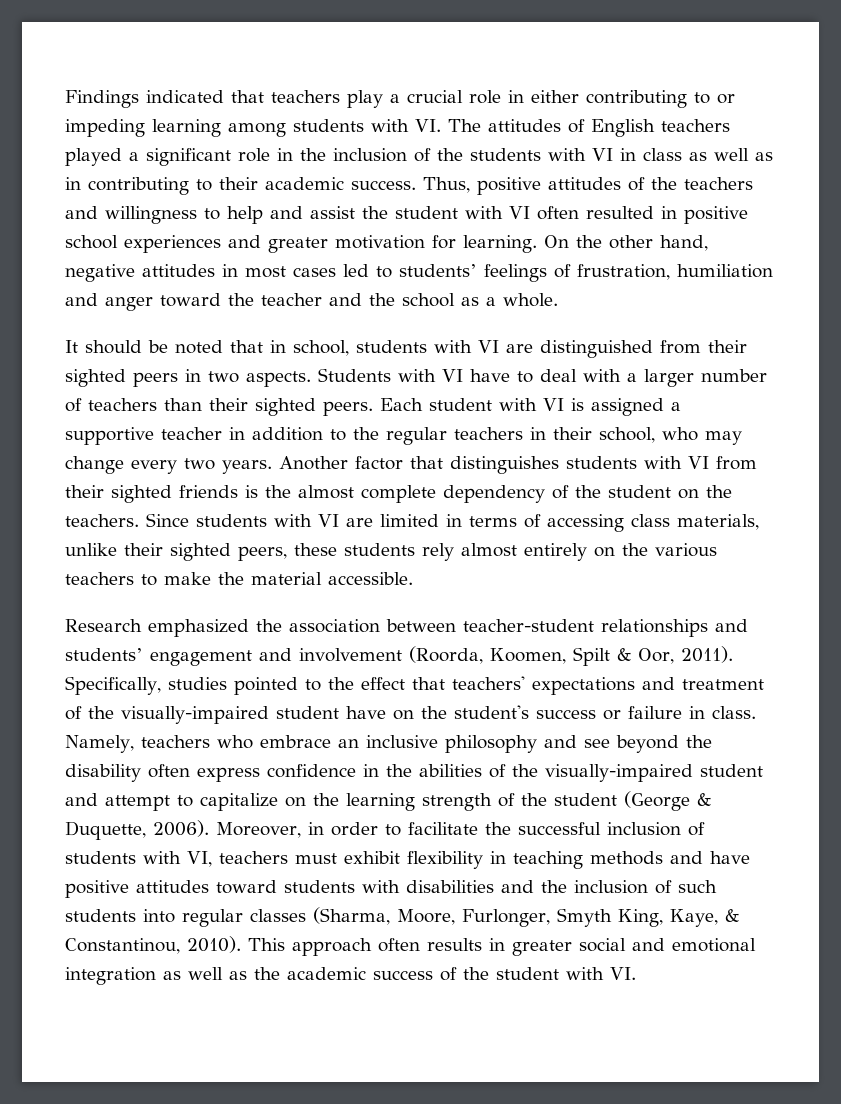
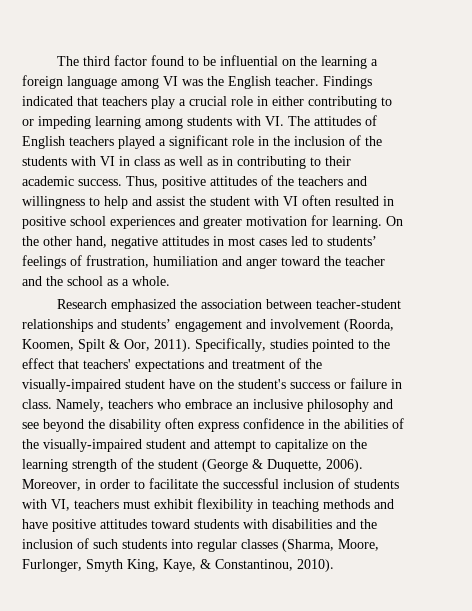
(65, 99) none -> [56,55,378,69] [22,75,319,89] The third factor found to be influential on the learning a foreign language among VI was the English teacher.
[65,340,747,358] [65,368,767,387] [65,398,681,416] [65,427,742,445] [65,456,757,474] [65,485,732,503] [65,513,759,532] [65,543,717,561] [65,572,413,586] // It should be noted that in school, students with VI are distinguished from their sighted peers in two aspects. Students with VI have to deal with a larger number of teachers than their sighted peers. Each student with VI is assigned a supportive teacher in addition to the regular teachers in their school, who may change every two years. Another factor that distinguishes students with VI from their sighted friends is the almost complete dependency of the student on the teachers. Since students with VI are limited in terms of accessing class materials, unlike their sighted peers, these students rely almost entirely on the various teachers to make the material accessible. -> (170, 281) none
[248,938,756,956] [65,967,636,985] This approach often results in greater social and emotional integration as well as the academic success of the student with VI. -> (334, 565) none

